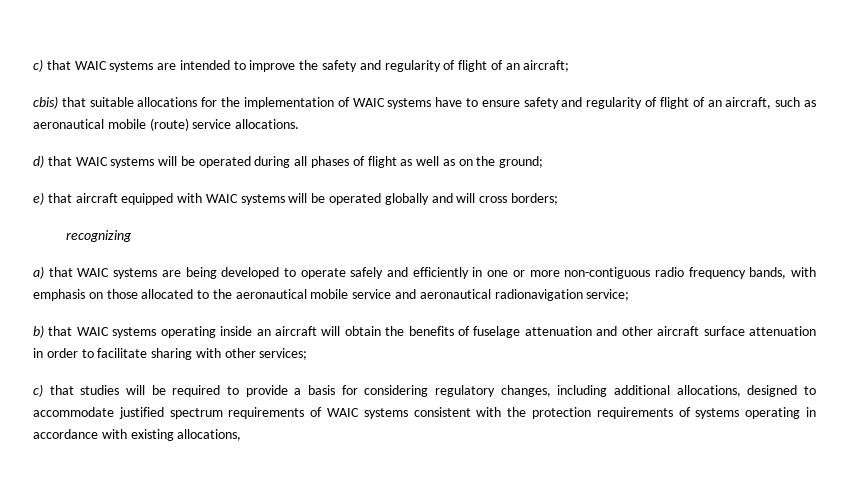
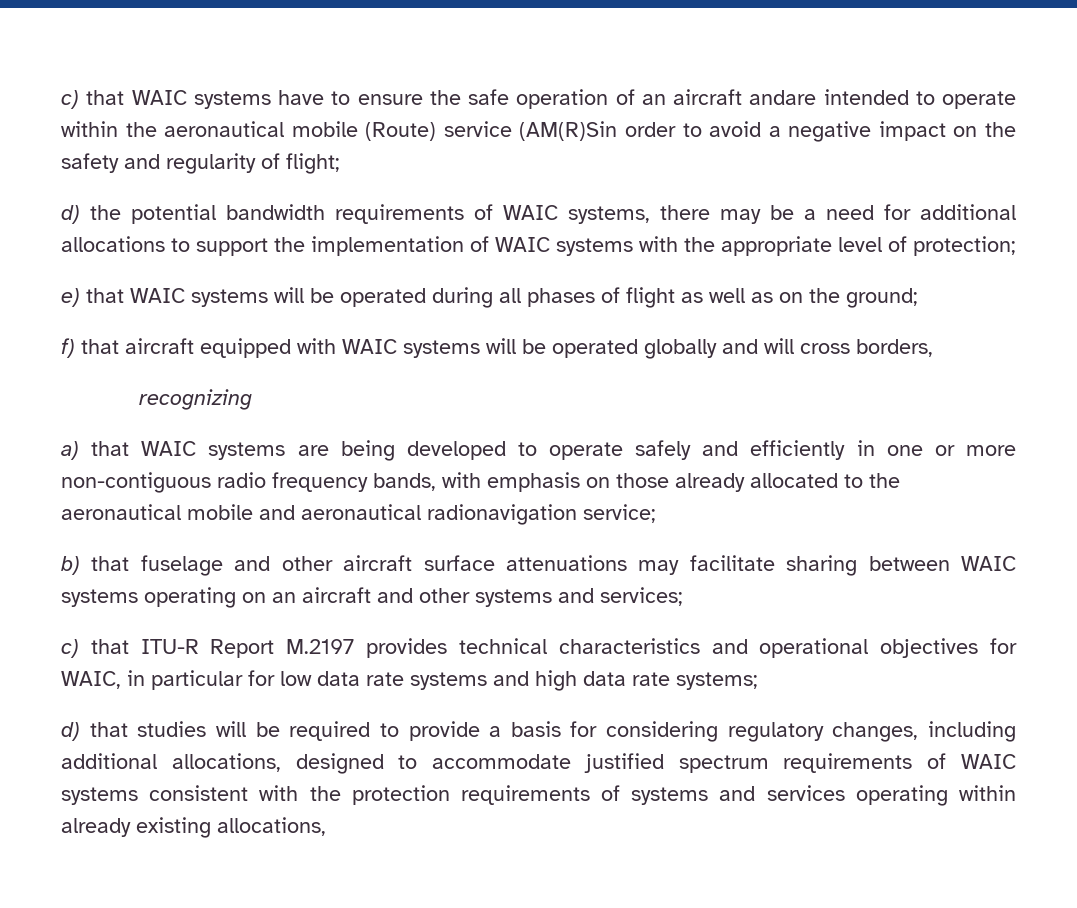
[157,60,296,72] are intended to improve -> [278,89,1016,109] [61,121,978,142] have to ensure the safe operation of an aircraft andare intended to operate within the aeronautical mobile (Route) service (AM(R)Sin order to avoid a negative impact on
[458,60,570,72] [33,96,218,109] flight of an aircraft; // cbis) that suitable allocations for -> [286,153,340,174] [61,204,1016,224] [61,236,268,256] flight; // d) the potential bandwidth requirements of WAIC systems, there may be a need for additional allocations to support
[435,97,817,109] [33,118,300,131] [33,155,44,168] have to ensure safety and regularity of flight of an aircraft, such as aeronautical mobile (route) service allocations. // d) -> [639,236,1016,256] [61,288,80,307] with the appropriate level of protection; // e)
[33,192,44,205] e) -> [61,338,75,358] f)
[510,193,558,205] borders; -> [856,339,933,357] borders,
(138, 294) none -> [675,473,745,492] already
[352,289,392,299] service -> (253, 512) none
[76,326,817,338] [33,348,308,360] [33,384,43,397] WAIC systems operating inside an aircraft will obtain the benefits of fuselage attenuation and other aircraft surface attenuation in order to facilitate sharing with other services; // c) -> [140,555,1016,576] [61,587,683,608] [61,638,1018,658] [61,670,758,691] [61,722,80,741] fuselage and other aircraft surface attenuations may facilitate sharing between WAIC systems operating on an aircraft and other systems and services; // c) that ITU-R Report M.2197 provides technical characteristics and operational objectives for WAIC, in particular for low data rate systems and high data rate systems; // d)
[745,407,816,419] [33,429,127,439] operating in accordance with -> [719,785,1016,806] [61,818,131,837] and services operating within already

